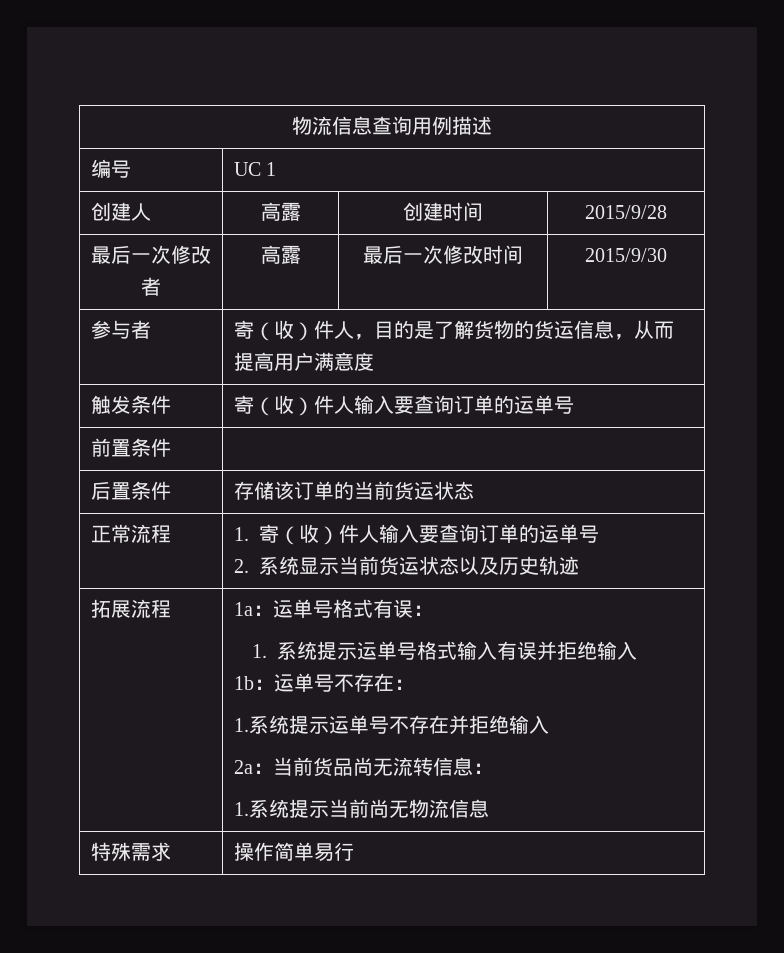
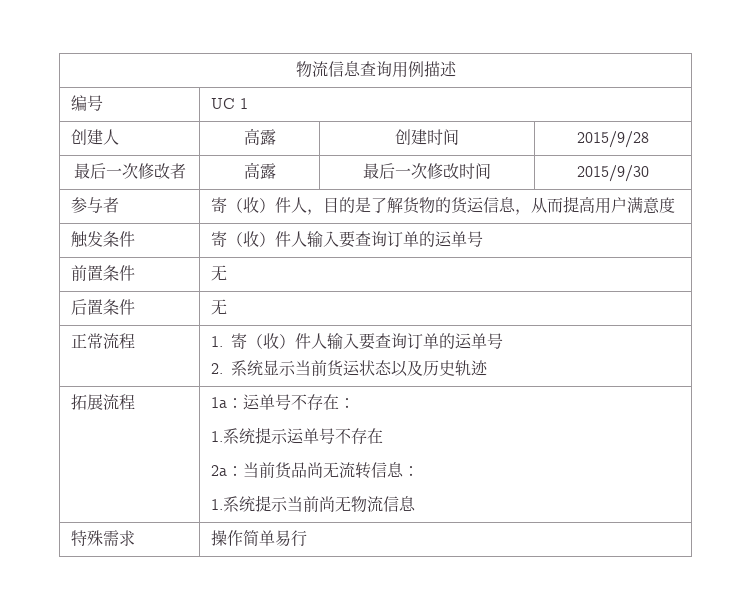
(171, 447) none -> [211,265,228,281] 无
[233,481,474,501] 存储该订单的当前货运状态 -> [211,299,228,315] 无
[332,599,433,618] [252,641,638,661] [233,673,334,692] 格式有误： // 1.系统提示运单号格式输入有误并拒绝输入 // 1b：运单号 -> (292, 402) none
[448,715,549,735] 并拒绝输入 -> (384, 436) none

